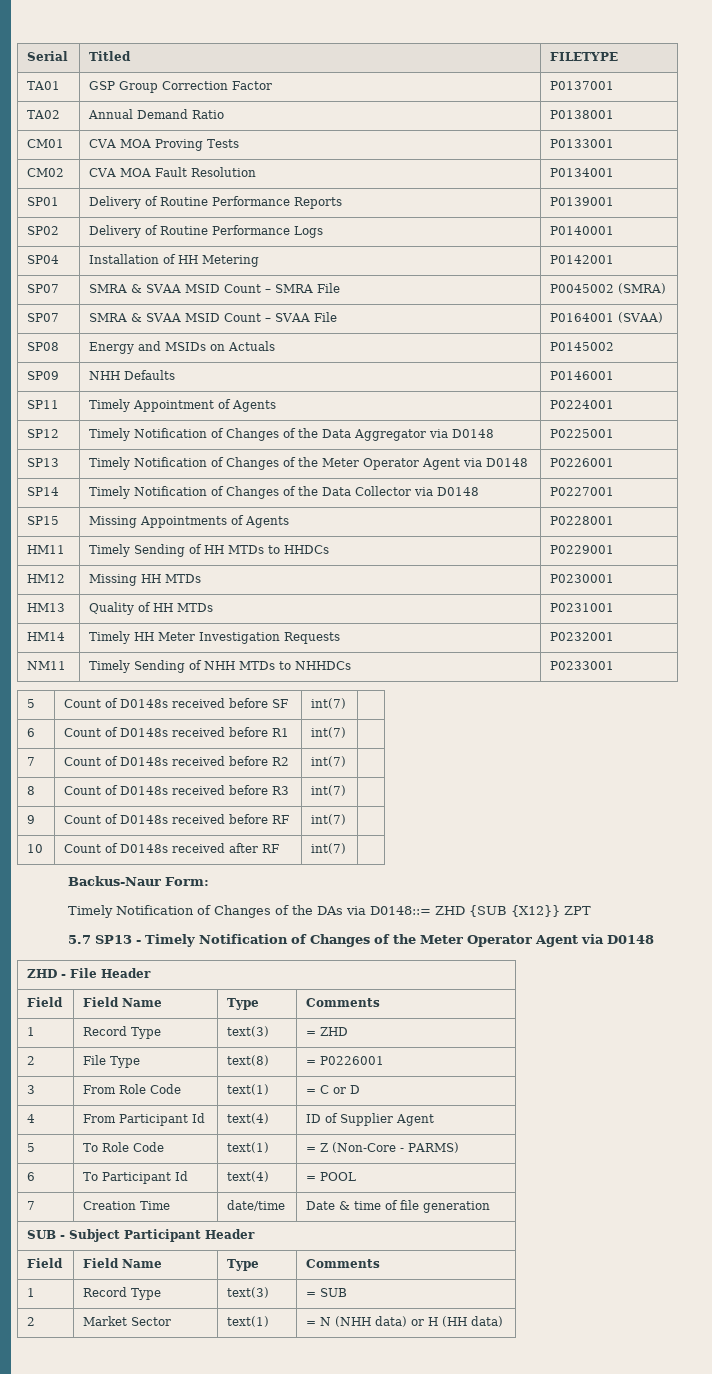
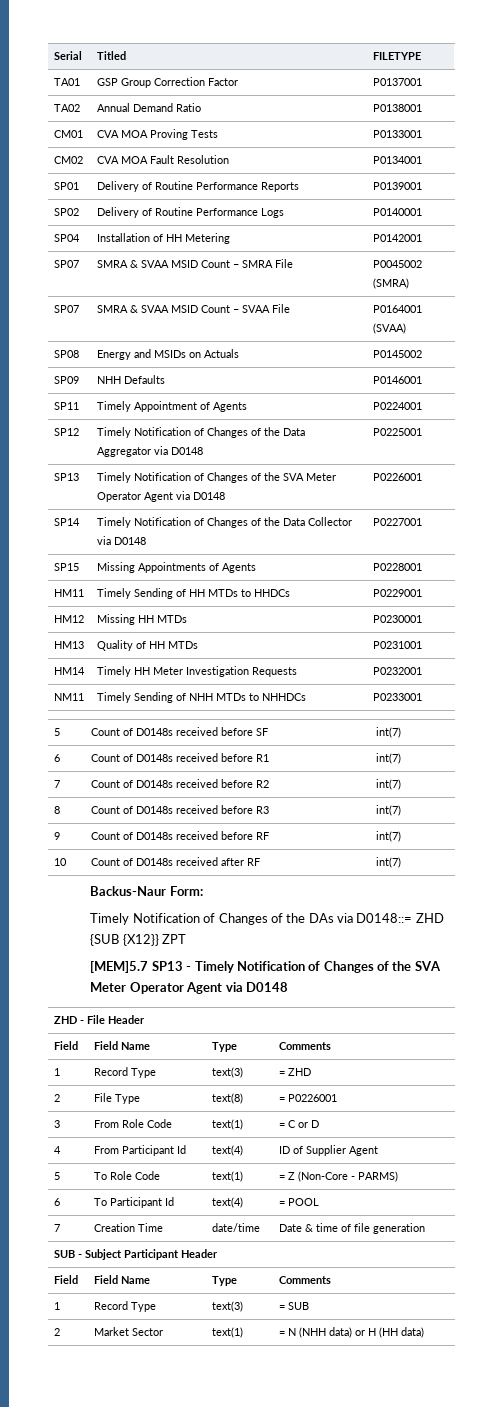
(319, 462) none -> [283,473,305,481] SVA
[67,935,91,944] 5.7 -> [90,961,149,973] [MEM]5.7
(416, 939) none -> [414,961,441,971] SVA

